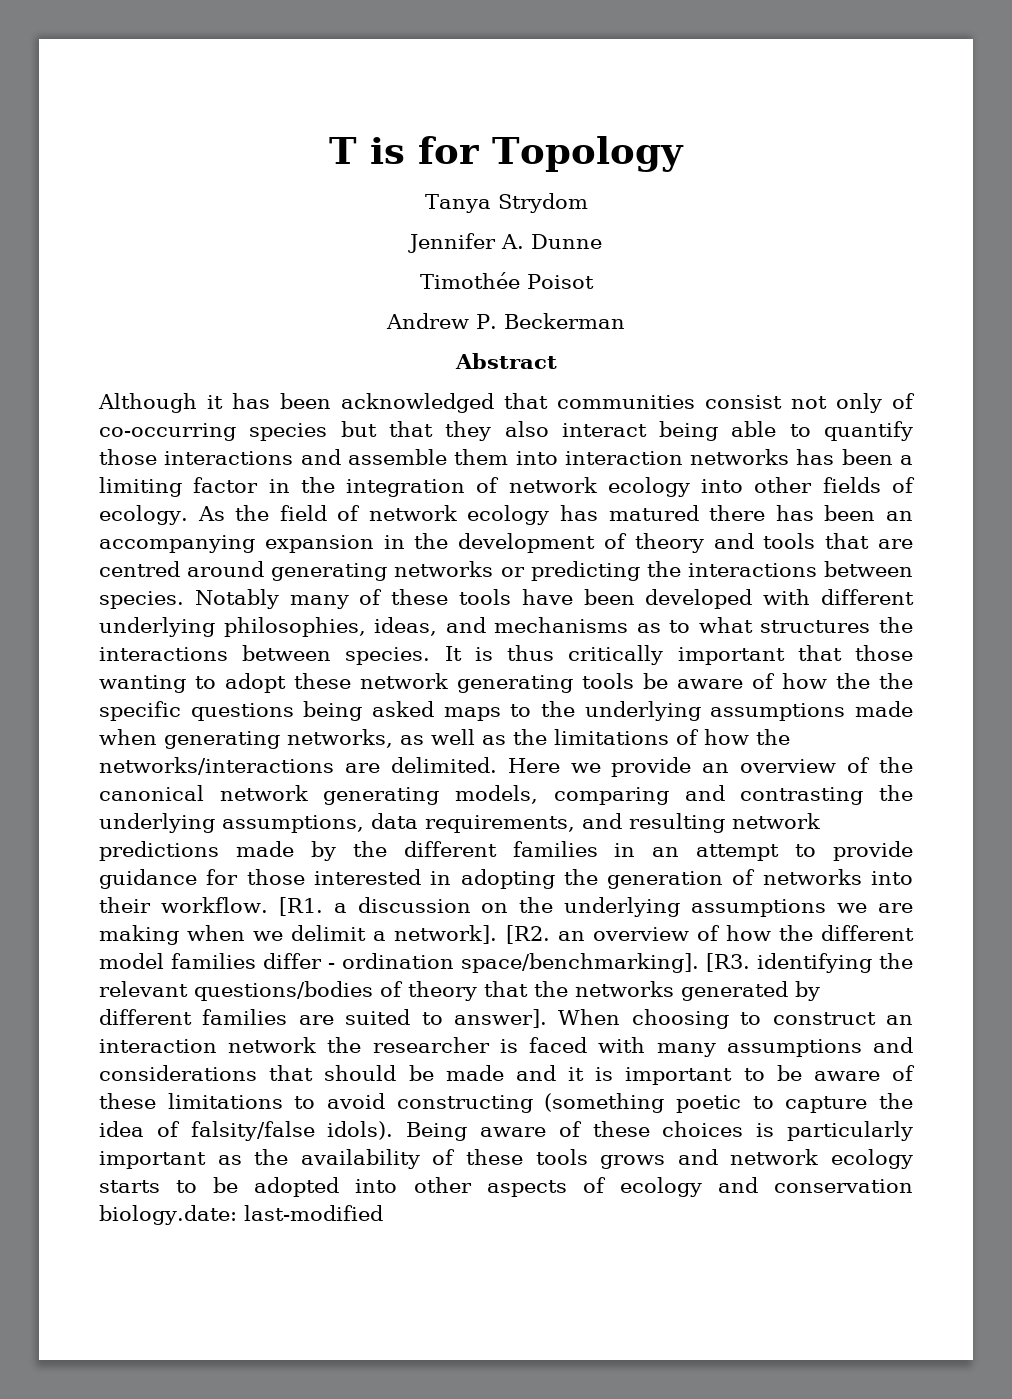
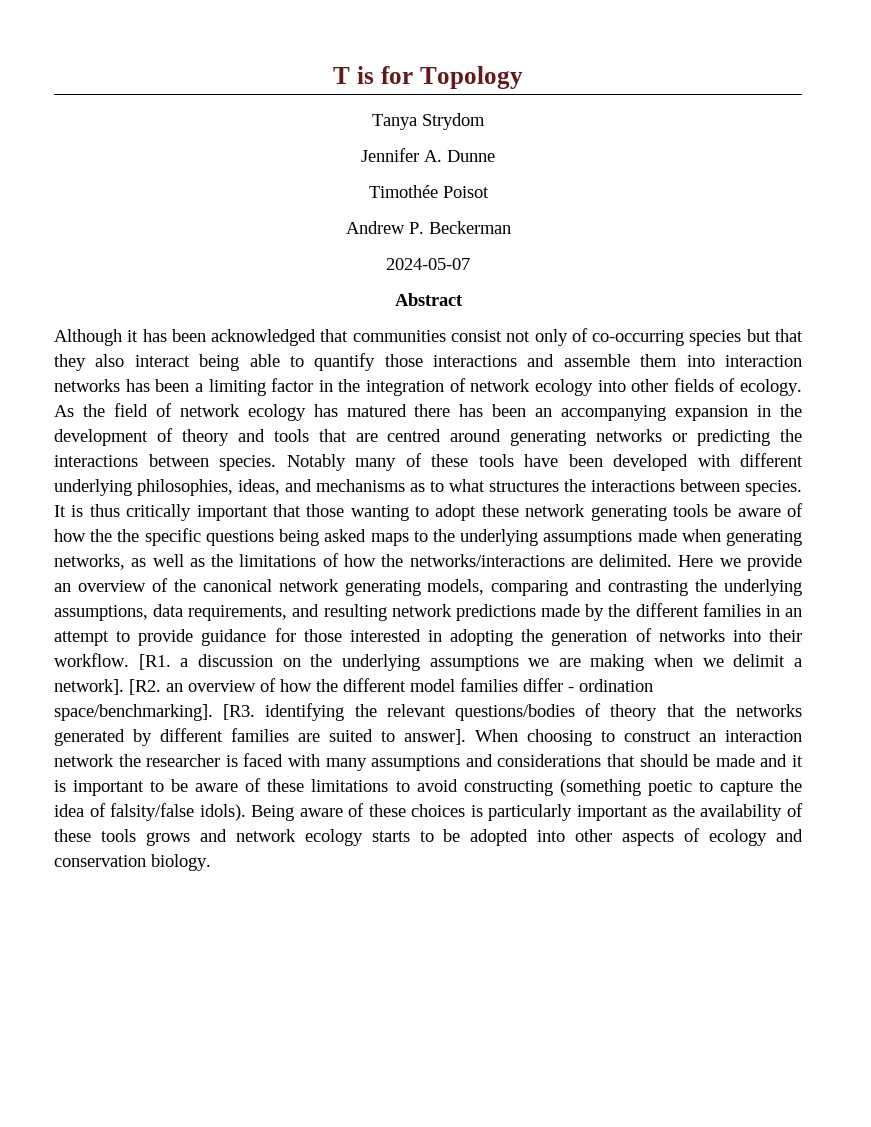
(625, 321) none -> [386,258,470,270] // 2024-05-07
[99,1205,383,1225] biology.date: last-modified -> [151,854,211,871] biology.

